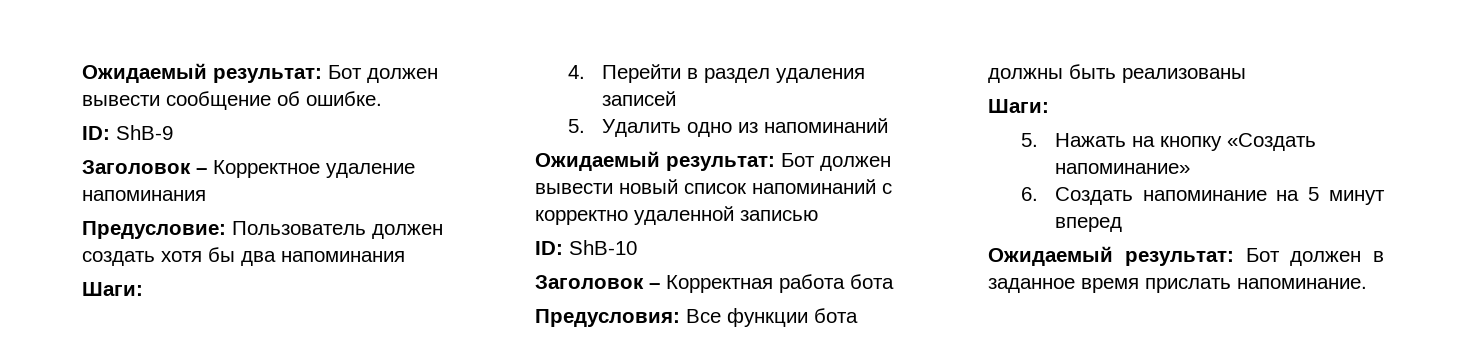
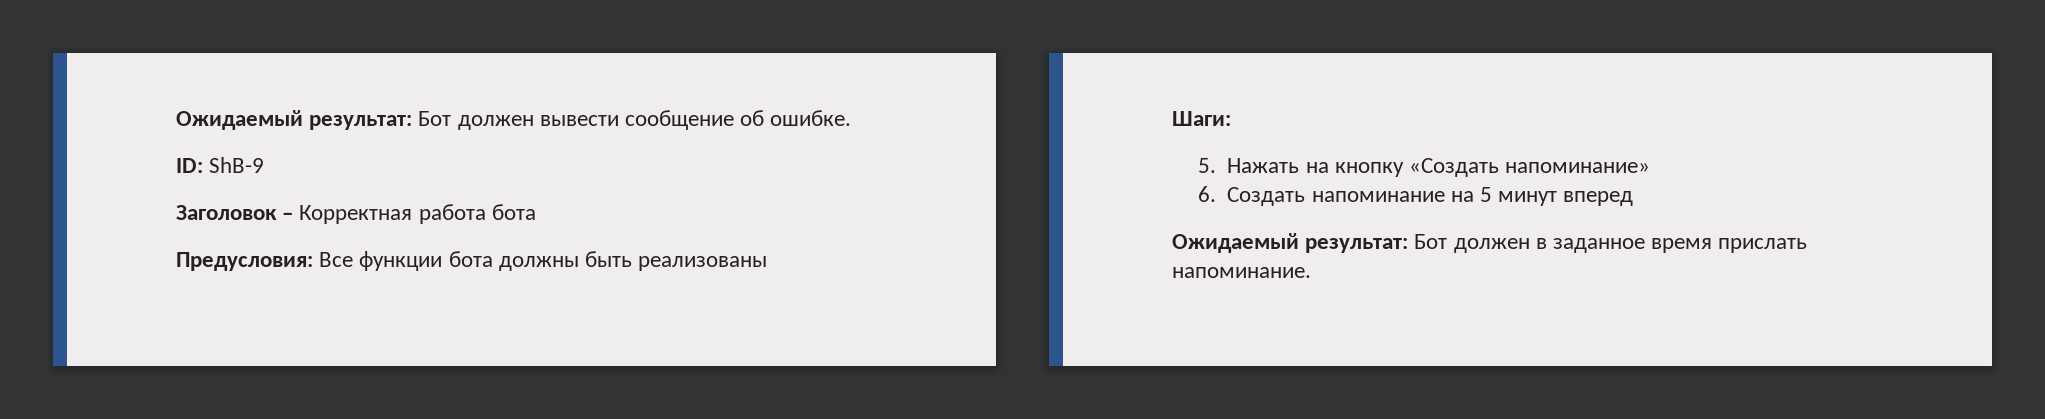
[82,160,415,178] [82,190,206,201] [82,221,443,239] [82,247,405,266] [82,282,143,296] [568,64,865,83] [601,91,676,106] [568,118,888,137] [535,151,891,171] [535,179,892,194] [535,206,818,225] [535,240,637,255] // Заголовок – Корректное удаление напоминания // Предусловие: Пользователь должен создать хотя бы два напоминания // Шаги: // 4. Перейти в раздел удаления записей // 5. Удалить одно из напоминаний // Ожидаемый результат: Бот должен вывести новый список напоминаний с корректно удаленной записью // ID: ShB-10 -> (265, 165) none

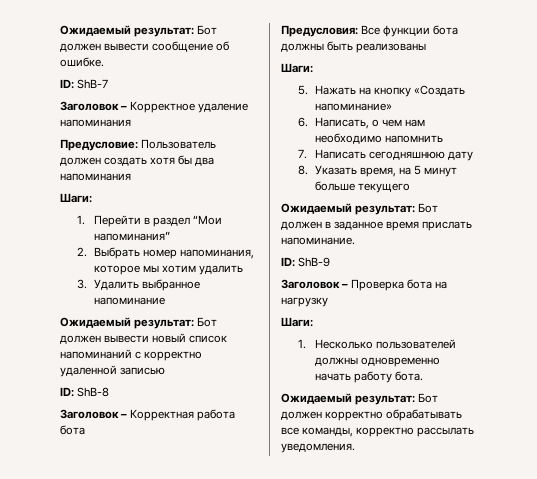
[209,157,265,173] ShB-9 -> [77,79,109,89] [60,101,249,113] [60,119,131,127] [60,139,217,151] [60,155,215,166] [60,173,131,181] [60,193,92,203] [76,215,222,227] [93,231,170,241] [76,247,254,259] [93,265,243,275] [76,279,200,291] [93,297,165,305] [60,317,218,329] [60,333,228,344] [60,349,203,361] [60,365,166,377] [60,387,110,397] ShB-7 // Заголовок – Корректное удаление напоминания // Предусловие: Пользователь должен создать хотя бы два напоминания // Шаги: // 1. Перейти в раздел “Мои напоминания” // 2. Выбрать номер напоминания, которое мы хотим удалить // 3. Удалить выбранное напоминание // Ожидаемый результат: Бот должен вывести новый список напоминаний с корректно удаленной записью // ID: ShB-8
[1227,187,1445,206] Создать напоминание -> [314,117,425,129] [314,133,443,144] [297,149,473,161] [297,165,396,177] Написать, о чем нам необходимо напомнить // 7. Написать сегодняшнюю дату // 8. Указать время,
[1563,191,1634,206] вперед -> [314,181,410,193] больше текущего
(1311, 272) none -> [281,257,331,267] [281,279,448,291] [281,297,328,307] [281,317,313,327] [297,339,456,349] [314,357,440,367] [314,371,423,383] [281,393,439,405] [281,409,463,421] [281,427,475,437] [281,443,355,453] // ID: ShB-9 // Заголовок – Проверка бота на нагрузку // Шаги: // 1. Несколько пользователей должны одновременно начать работу бота. // Ожидаемый результат: Бот должен корректно обрабатывать все команды, корректно рассылать уведомления.

